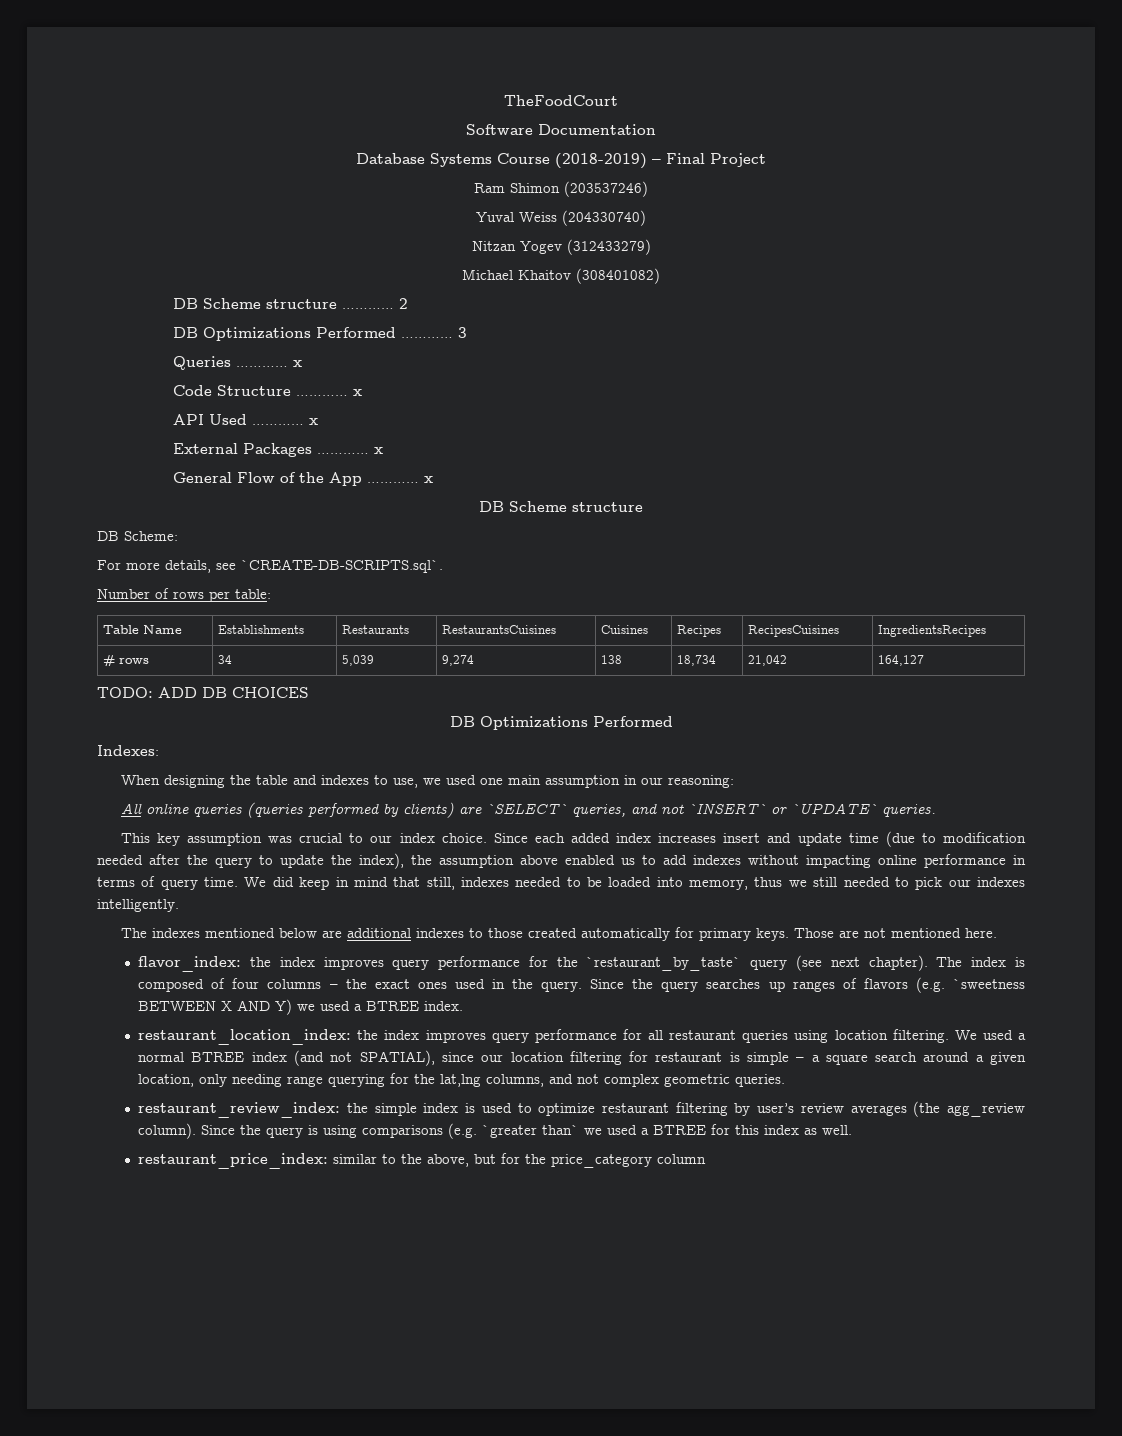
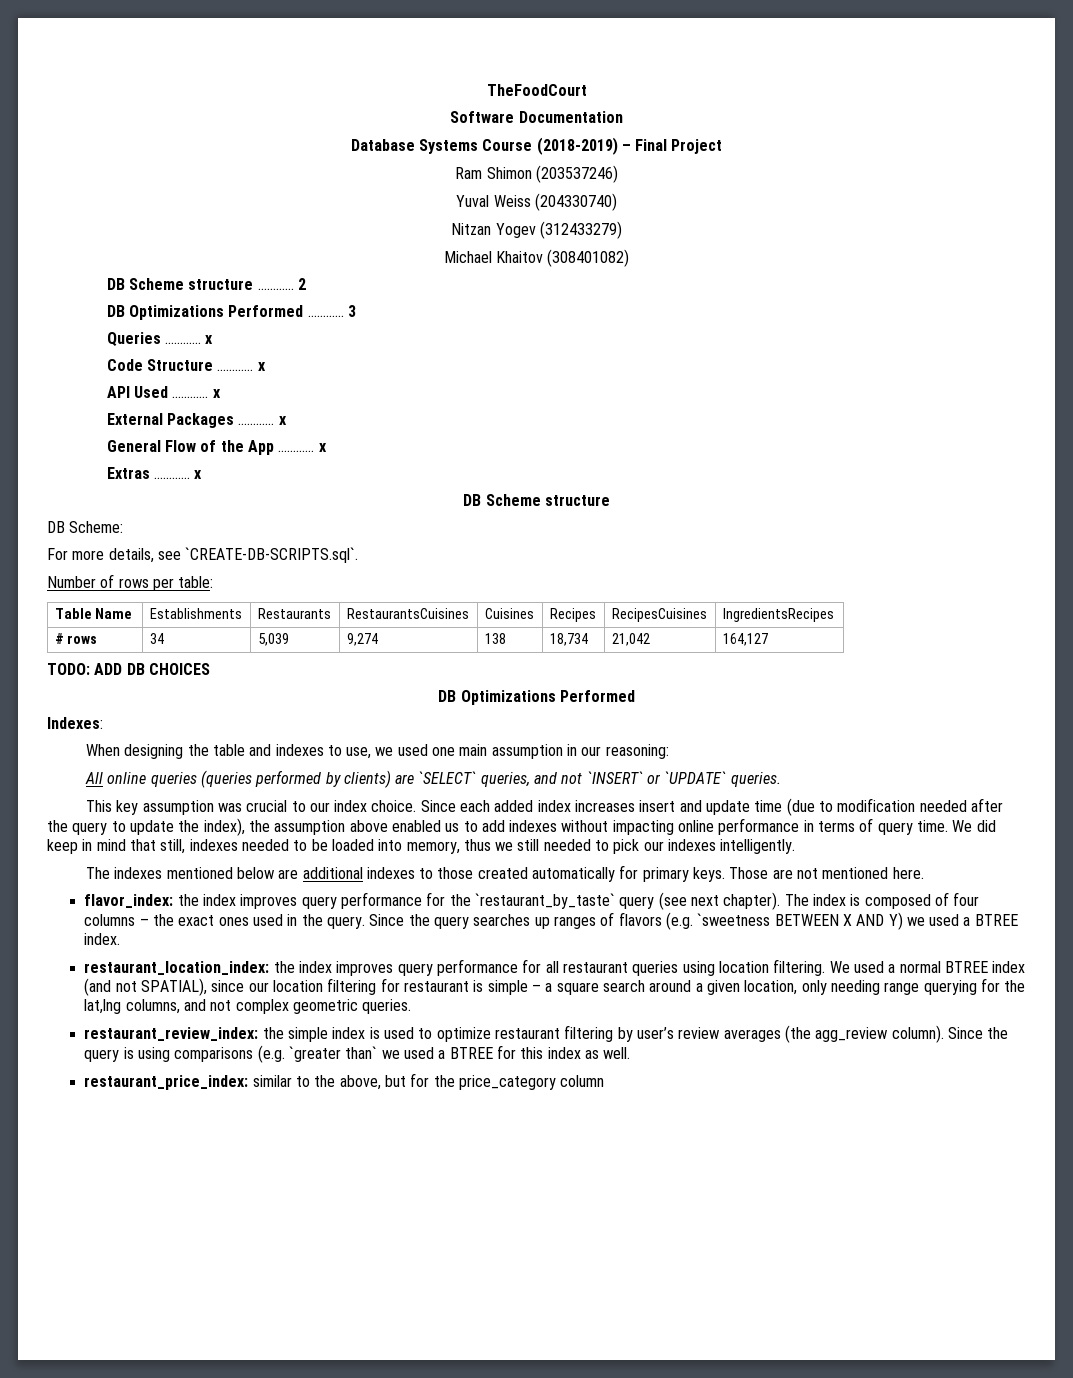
(433, 479) none -> [106,467,203,479] // Extras ………… x

